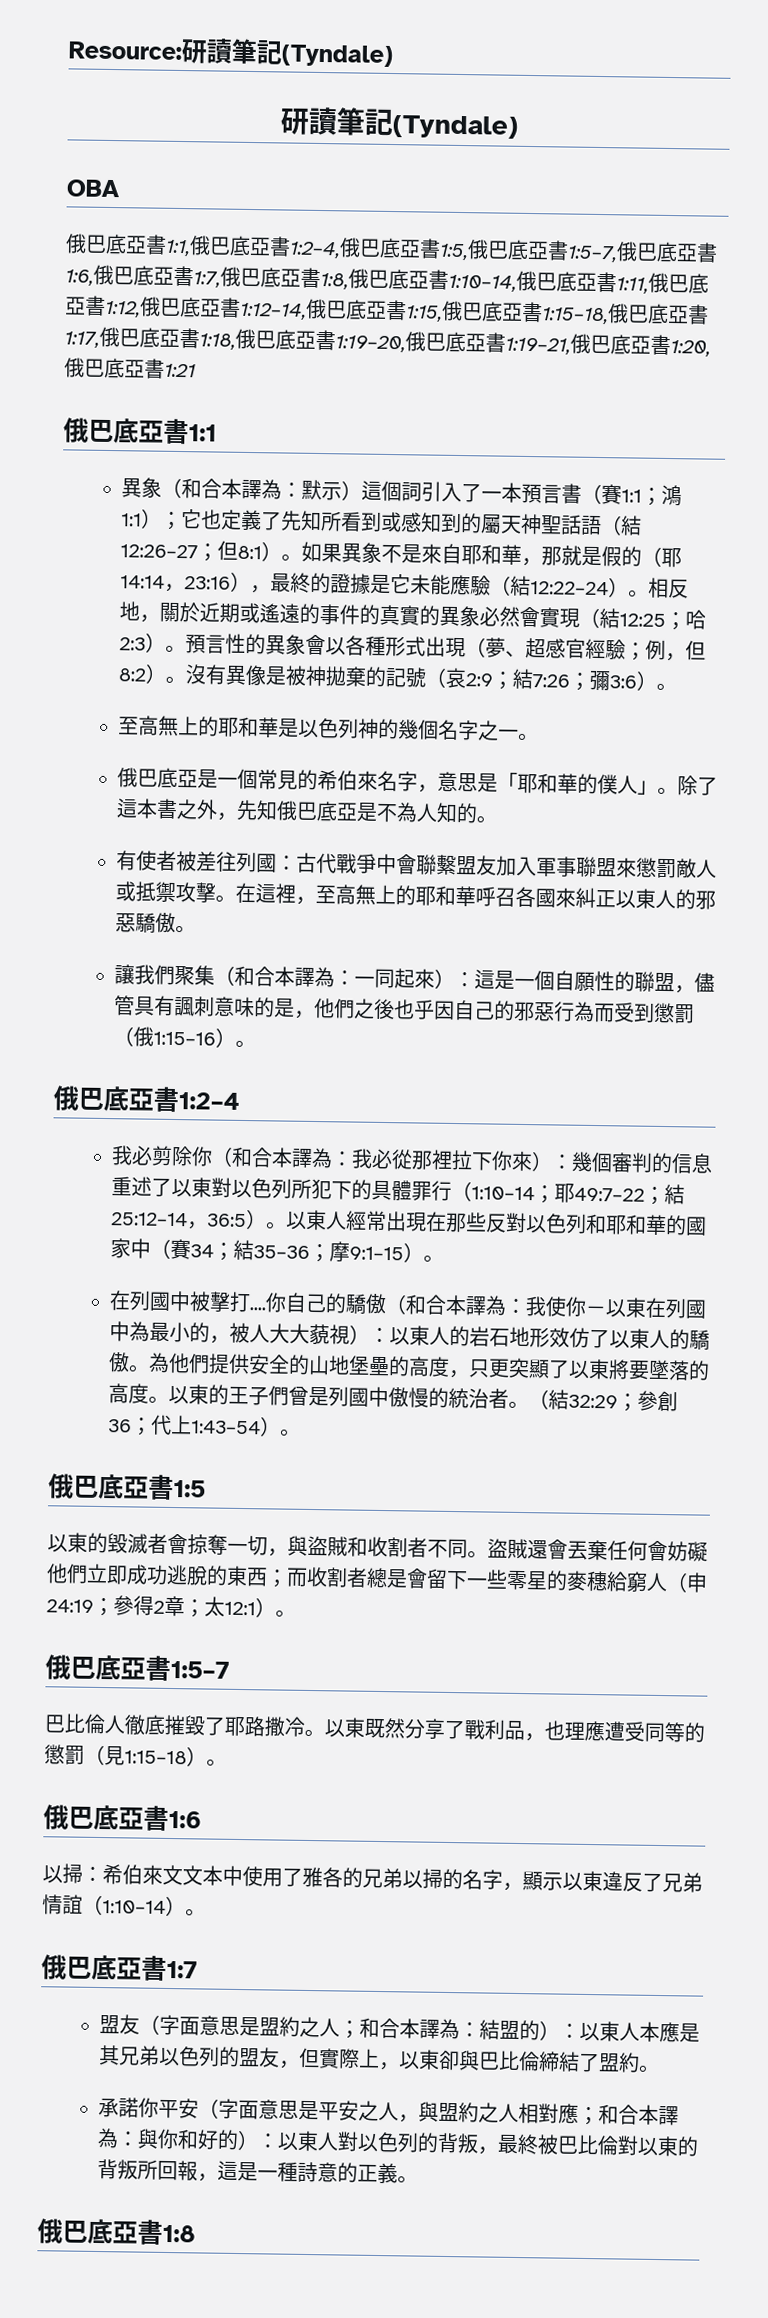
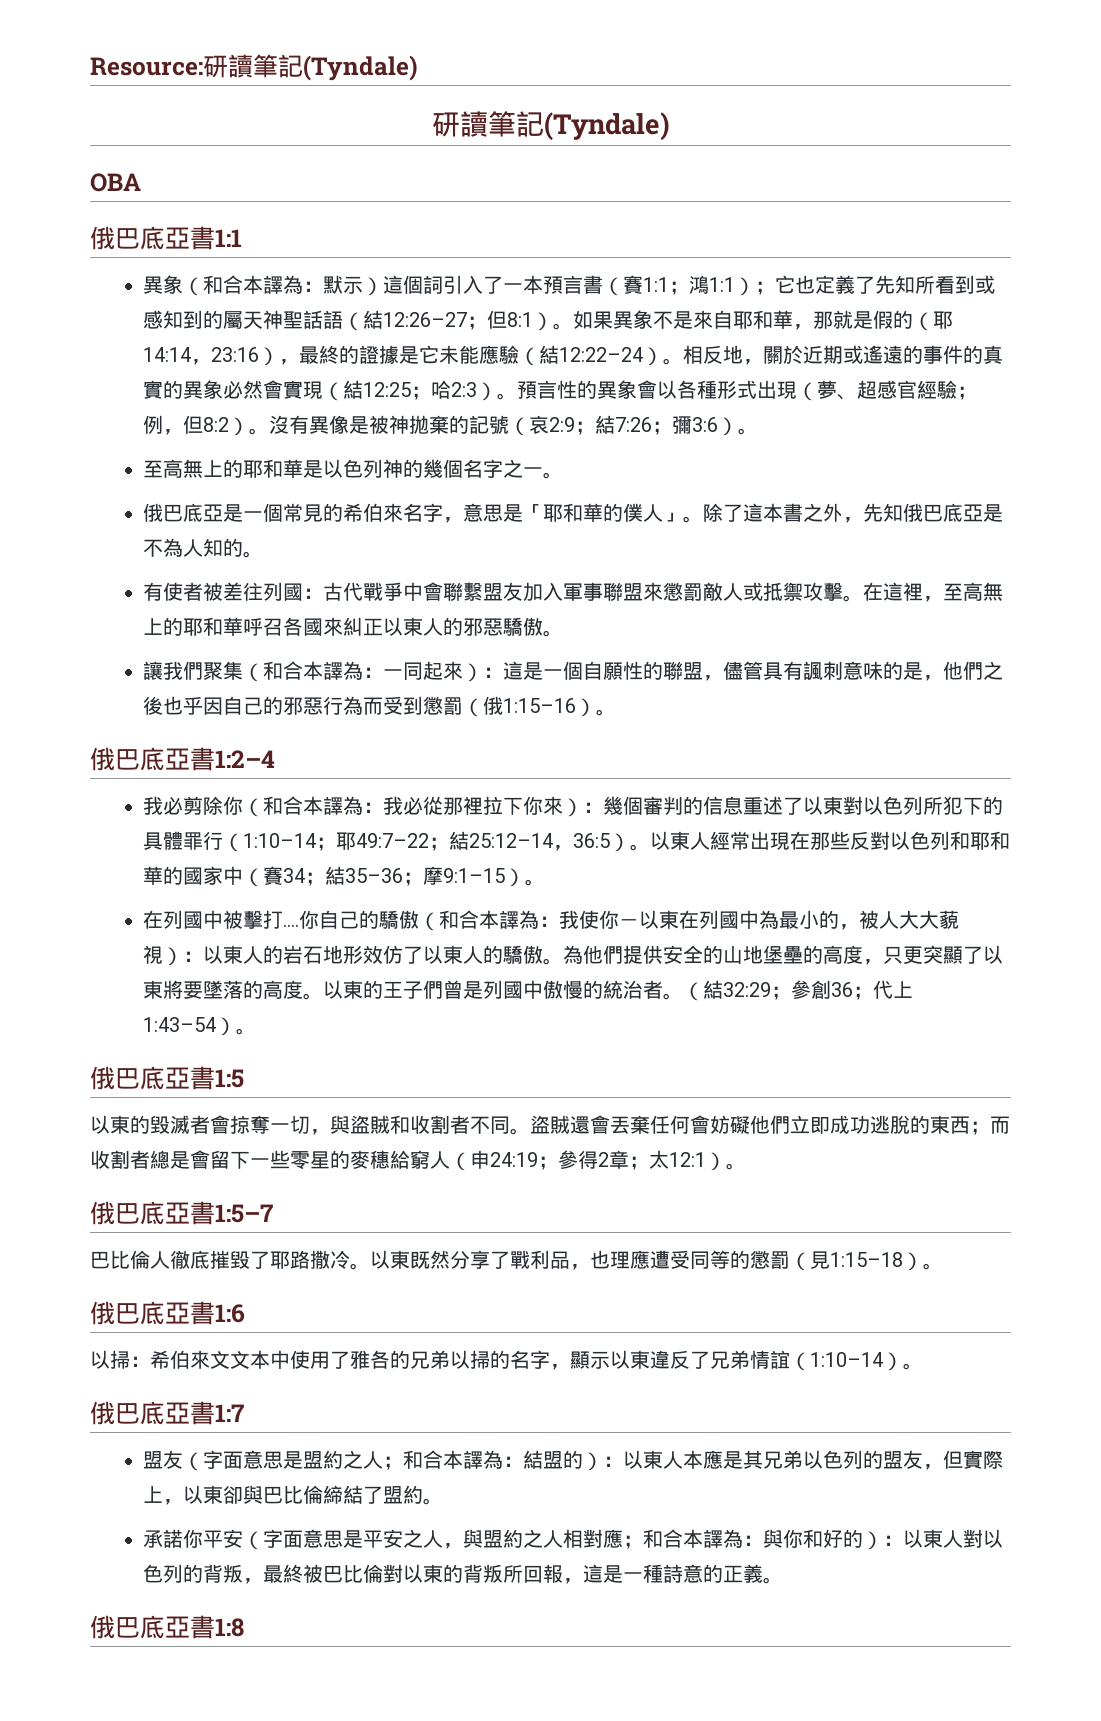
[65,233,718,263] [65,264,709,294] [65,295,709,325] [64,326,711,357] [64,357,196,379] // 俄巴底亞書1:1,俄巴底亞書1:2–4,俄巴底亞書1:5,俄巴底亞書1:5–7,俄巴底亞書1:6,俄巴底亞書1:7,俄巴底亞書1:8,俄巴底亞書1:10–14,俄巴底亞書1:11,俄巴底亞書1:12,俄巴底亞書1:12–14,俄巴底亞書1:15,俄巴底亞書1:15–18,俄巴底亞書1:17,俄巴底亞書1:18,俄巴底亞書1:19–20,俄巴底亞書1:19–21,俄巴底亞書1:20,俄巴底亞書1:21 -> (141, 182) none

